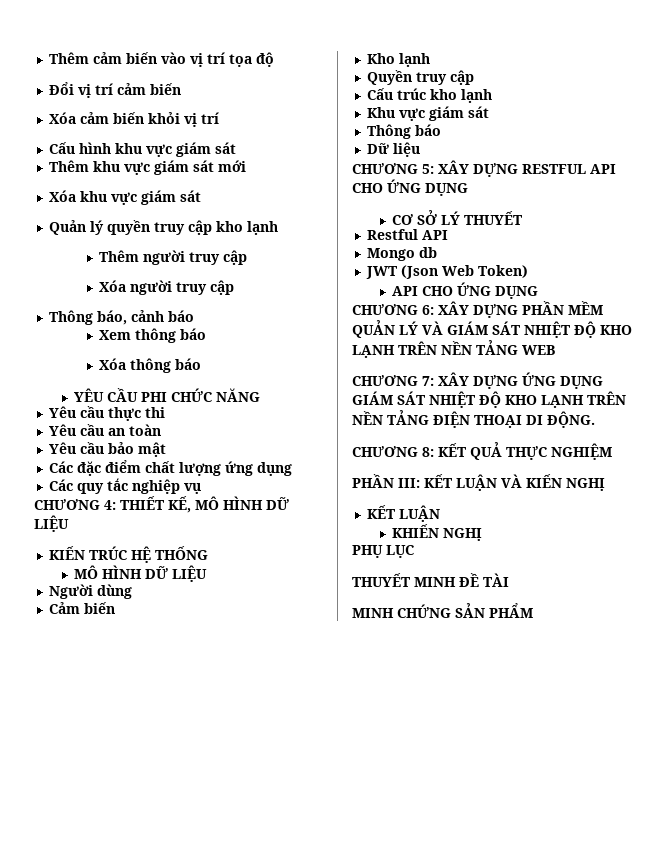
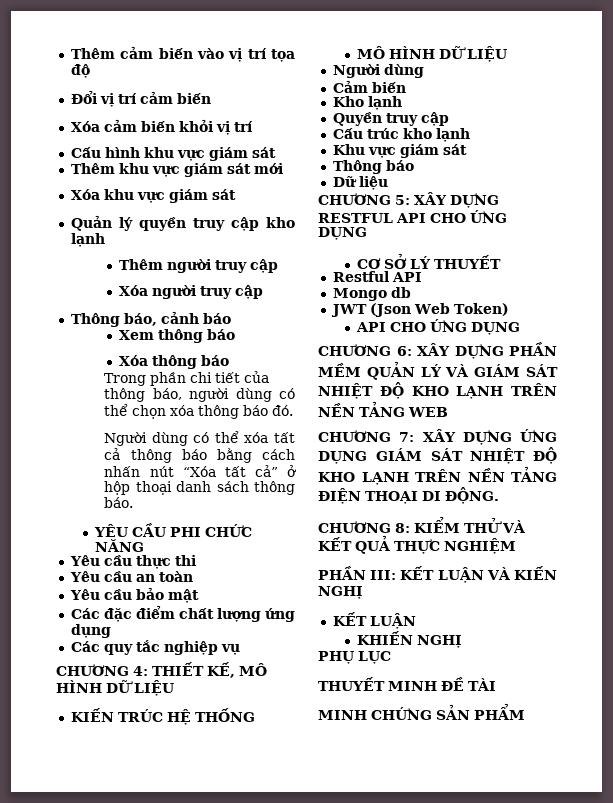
(202, 364) none -> [104,371,270,386] [104,388,295,402] [104,404,294,419] [104,431,295,446] [104,448,295,463] [104,465,297,477] [104,481,295,495] [104,497,134,508] // Trong phần chi tiết của thông báo, người dùng có thể chọn xóa thông báo đó. // Người dùng có thể xóa tất cả thông báo bằng cách nhấn nút “Xóa tất cả” ở hộp thoại danh sách thông báo.
(434, 452) none -> [414,516,526,533] KIỂM THỬ VÀ

